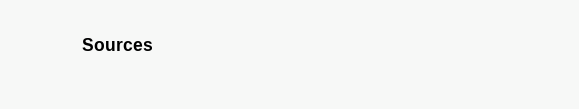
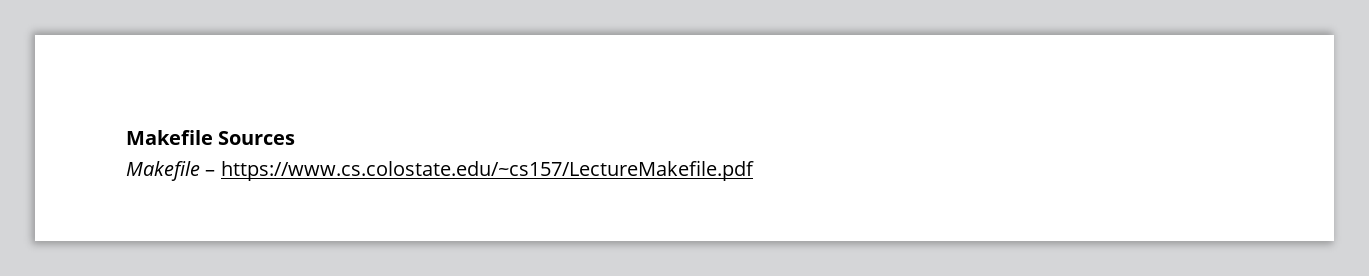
(82, 44) none -> [126,130,213,145] Makefile
(153, 44) none -> [126,160,754,181] // Makefile – https://www.cs.colostate.edu/~cs157/LectureMakefile.pdf

